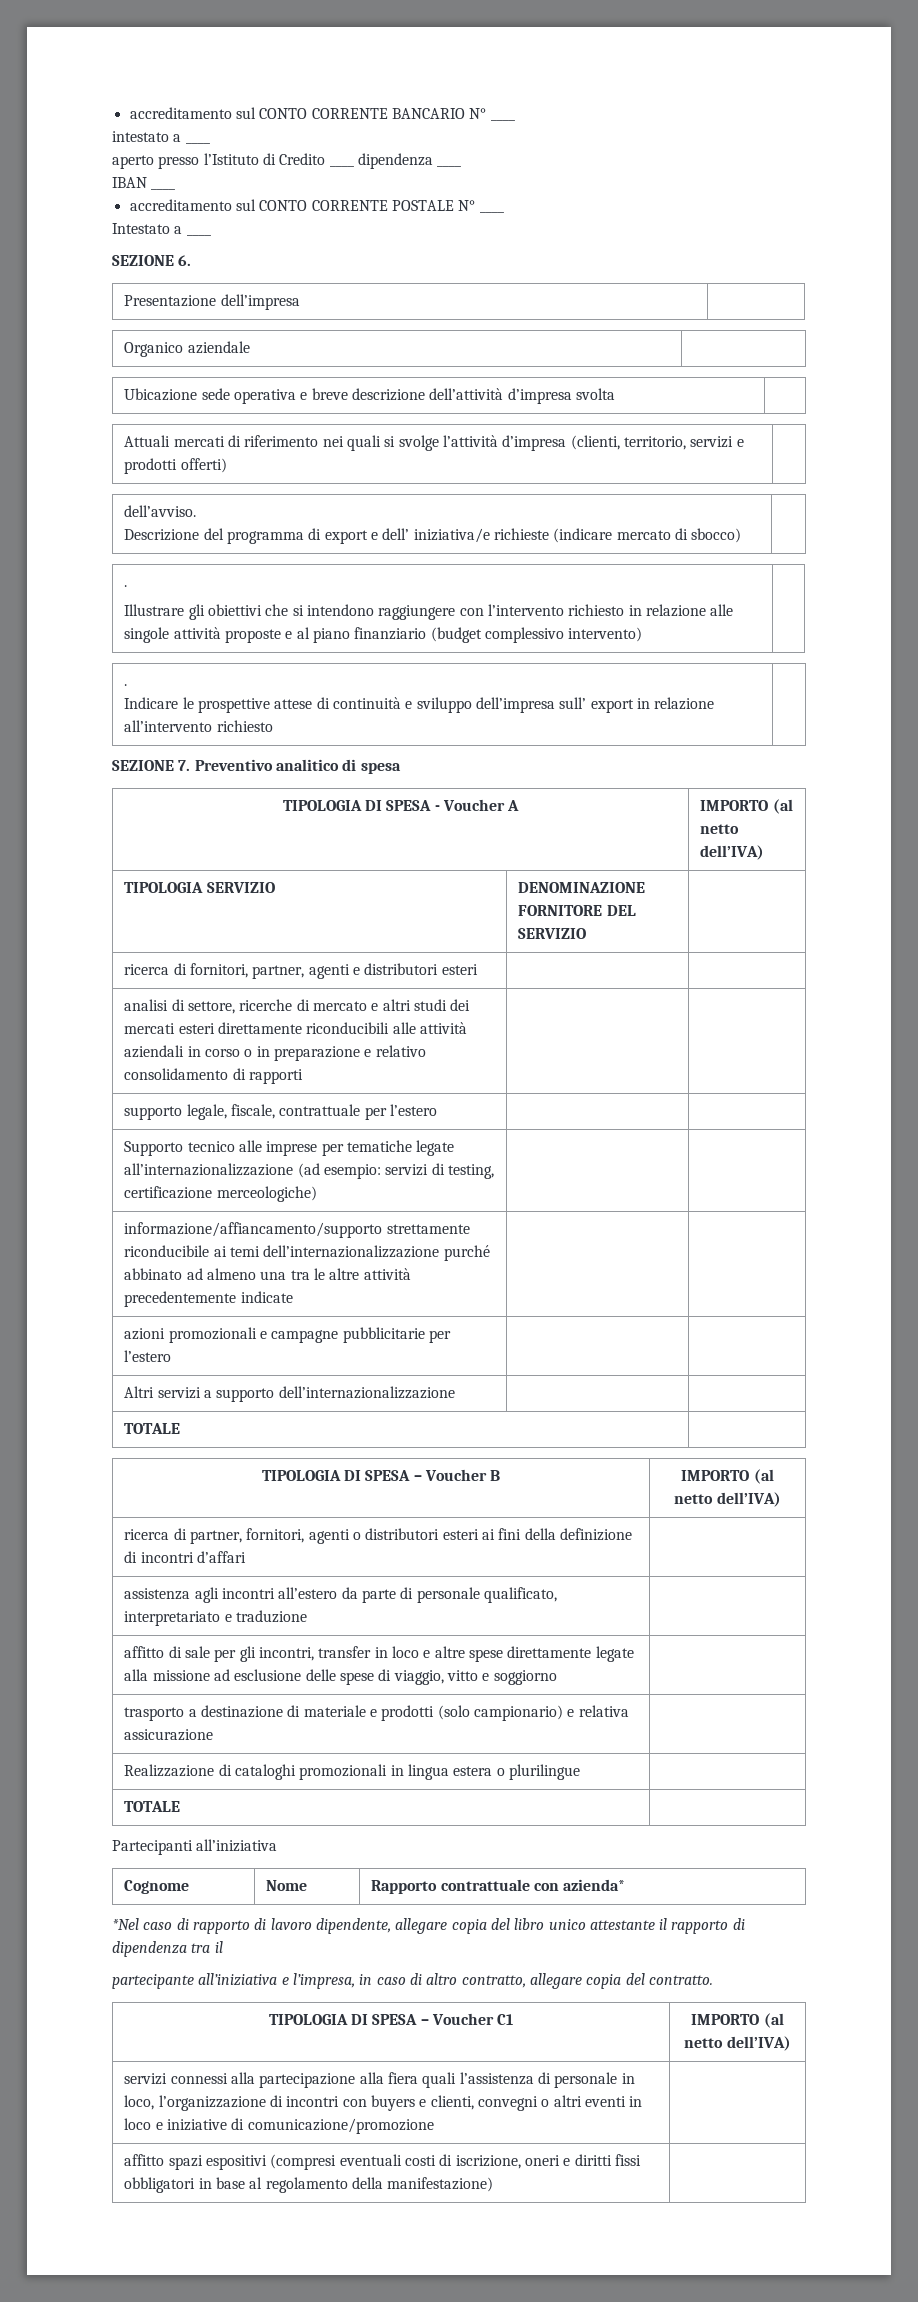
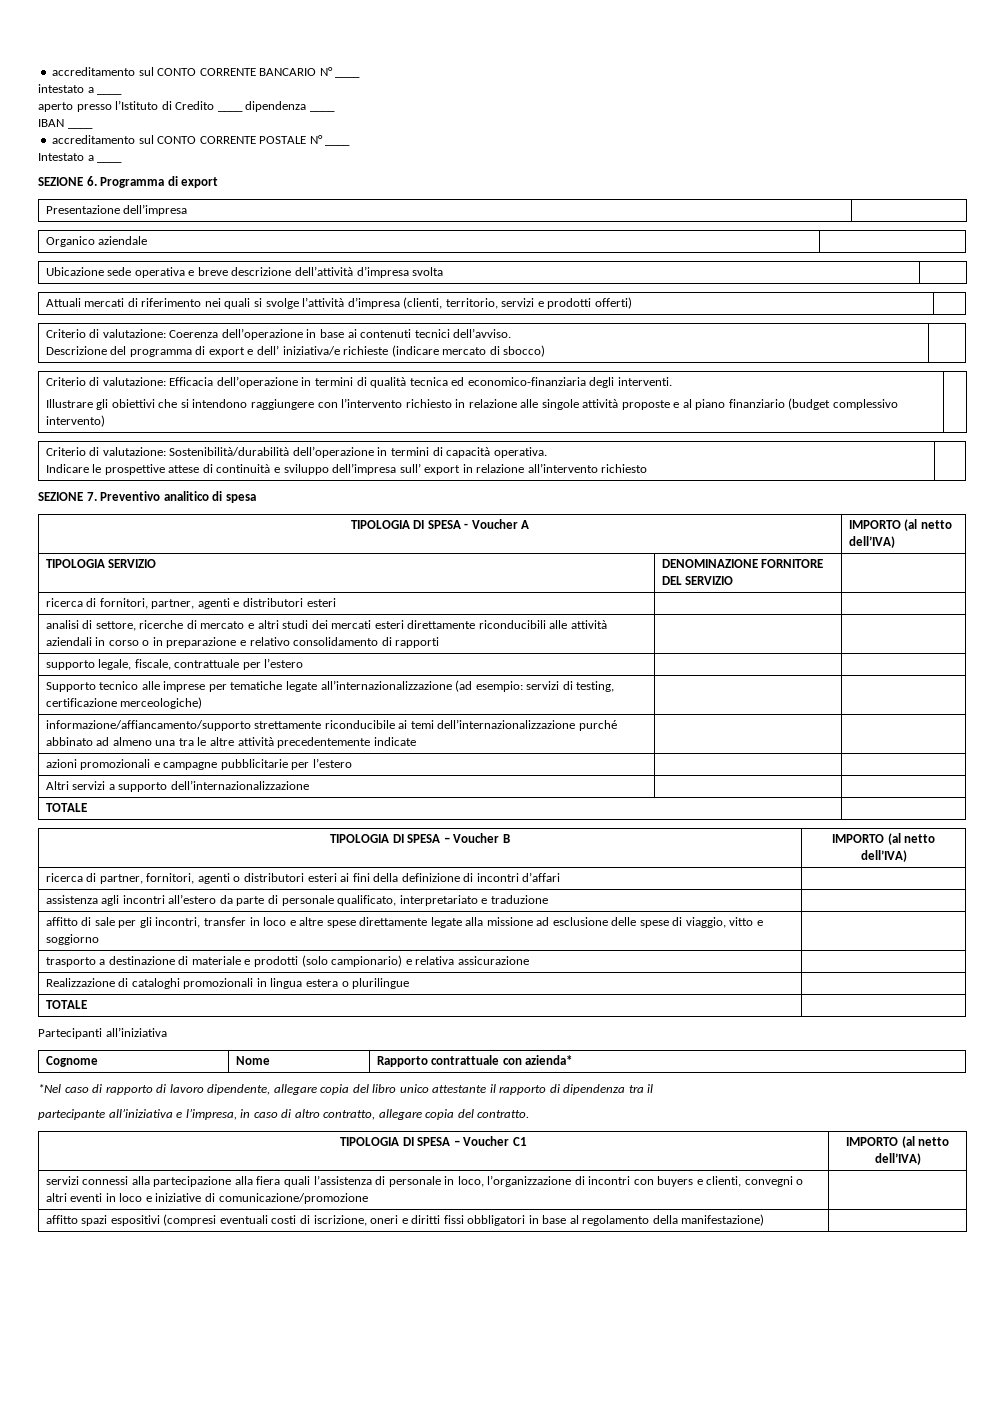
(192, 260) none -> [100,176,219,188] Programma di export
(227, 465) none -> [45,328,450,340] Criterio di valutazione: Coerenza dell’operazione in base ai contenuti tecnici
[124,585,128,587] . -> [45,376,672,388] Criterio di valutazione: Efficacia dell’operazione in termini di qualità tecnica ed economico-finanziaria degli interventi.
[124,684,128,686] . -> [45,446,547,458] Criterio di valutazione: Sostenibilità/durabilità dell’operazione in termini di capacità operativa.

